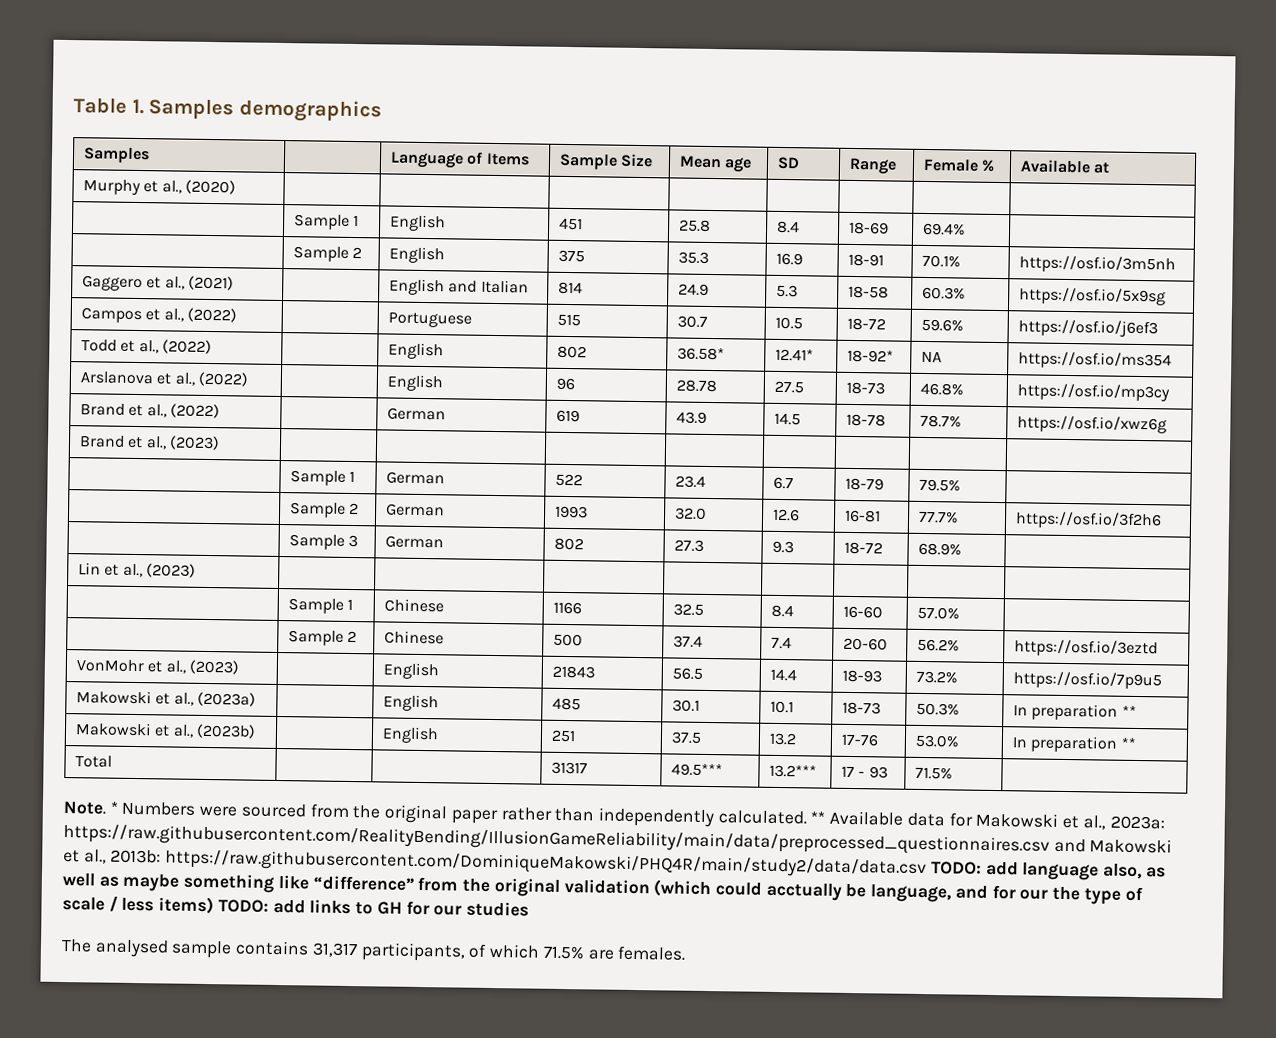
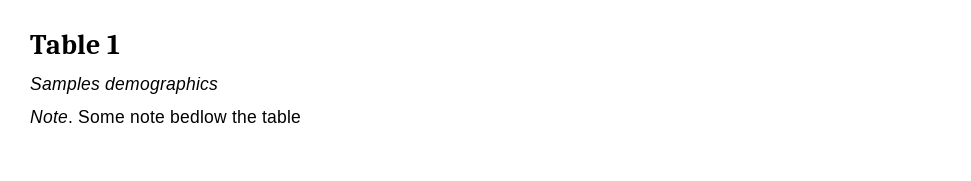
[131,98,144,115] 1. -> [107,34,121,54] 1 //
[83,147,151,164] [390,151,530,169] [559,153,654,170] [679,155,753,173] [777,156,801,170] [849,157,898,175] [923,158,996,172] [1020,159,1111,174] [83,179,237,196] [294,214,360,230] [390,214,447,232] [559,217,584,231] [679,219,712,232] [777,220,801,234] [849,221,890,235] [922,222,967,236] [293,246,363,262] [389,246,446,264] [558,249,586,263] [678,251,710,264] [776,252,804,266] [848,253,885,267] [922,254,962,268] [1019,255,1177,274] [82,275,235,292] [389,278,529,296] [558,281,584,295] [678,283,710,296] [776,284,799,298] [848,285,890,299] [922,286,967,300] [1019,287,1167,306] [81,307,238,324] [388,311,473,328] [557,313,582,327] [677,315,709,328] [775,316,804,330] [847,317,887,331] [921,318,965,332] [1018,319,1159,338] [81,339,213,355] [388,342,445,360] [557,345,588,359] [677,347,726,361] [775,348,815,362] [847,349,895,363] [921,350,943,363] [1018,351,1173,370] [80,371,250,387] [387,374,444,392] [556,377,576,391] [676,379,718,393] [774,380,805,394] [846,381,886,395] [920,382,965,396] [1017,383,1171,402] [80,403,221,419] [387,407,447,421] [556,409,581,423] [676,411,708,424] [774,412,802,426] [846,413,887,427] [920,414,963,428] [1017,415,1168,434] [79,435,221,451] [290,470,356,486] [386,471,446,485] [555,473,584,487] [675,475,707,488] [773,476,795,490] [845,477,885,491] [919,478,962,492] [289,502,360,518] [386,503,446,517] [555,505,589,519] [674,507,708,520] [772,508,801,522] [844,509,882,523] [918,510,960,524] [1015,511,1163,530] [289,534,359,550] [385,535,445,549] [554,537,585,551] [674,539,705,552] [772,540,795,554] [844,541,884,555] [918,542,963,556] [78,562,197,578] [288,598,354,614] [384,598,445,613] [553,601,583,615] [673,603,705,616] [771,604,795,618] [843,605,884,619] [917,606,961,620] [288,630,358,646] [384,630,445,645] [553,633,584,647] [673,635,704,648] [771,636,793,650] [843,637,889,651] [917,638,961,652] [1014,639,1159,658] [76,659,240,675] [383,662,440,680] [552,665,596,679] [672,667,704,680] [770,668,798,682] [842,669,883,683] [916,670,959,684] [1013,671,1163,690] [76,690,257,707] [383,694,440,712] [552,697,582,711] [672,699,701,712] [770,700,795,714] [842,701,882,715] [916,702,961,716] [1013,703,1137,721] [75,722,257,739] [382,726,440,744] [551,729,577,743] [671,731,703,744] [769,732,798,746] [841,733,880,747] [915,734,961,748] [1012,735,1136,753] [75,755,113,768] [551,761,589,775] [671,763,724,777] [769,764,818,778] [841,765,888,779] [915,766,954,780] [63,801,1165,830] [63,824,1173,856] [63,849,1166,881] [62,873,1143,905] [62,895,529,917] [61,938,687,962] // Samples | | Language of Items | Sample Size | Mean age | SD | Range | Female % | Available at // Murphy et al., (2020) | | | | | | | | // | Sample 1 | English | 451 | 25.8 | 8.4 | 18-69 | 69.4% | // | Sample 2 | English | 375 | 35.3 | 16.9 | 18-91 | 70.1% | https://osf.io/3m5nh // Gaggero et al., (2021) | | English and Italian | 814 | 24.9 | 5.3 | 18-58 | 60.3% | https://osf.io/5x9sg // Campos et al., (2022) | | Portuguese | 515 | 30.7 | 10.5 | 18-72 | 59.6% | https://osf.io/j6ef3 // Todd et al., (2022) | | English | 802 | 36.58* | 12.41* | 18-92* | NA | https://osf.io/ms354 // Arslanova et al., (2022) | | English | 96 | 28.78 | 27.5 | 18-73 | 46.8% | https://osf.io/mp3cy // Brand et al., (2022) | | German | 619 | 43.9 | 14.5 | 18-78 | 78.7% | https://osf.io/xwz6g // Brand et al., (2023) | | | | | | | | // | Sample 1 | German | 522 | 23.4 | 6.7 | 18-79 | 79.5% | // | Sample 2 | German | 1993 | 32.0 | 12.6 | 16-81 | 77.7% | https://osf.io/3f2h6 // | Sample 3 | German | 802 | 27.3 | 9.3 | 18-72 | 68.9% | // Lin et al., (2023) | | | | | | | | // | Sample 1 | Chinese | 1166 | 32.5 | 8.4 | 16-60 | 57.0% | // | Sample 2 | Chinese | 500 | 37.4 | 7.4 | 20-60 | 56.2% | https://osf.io/3eztd // VonMohr et al., (2023) | | English | 21843 | 56.5 | 14.4 | 18-93 | 73.2% | https://osf.io/7p9u5 // Makowski et al., (2023a) | | English | 485 | 30.1 | 10.1 | 18-73 | 50.3% | In preparation ** // Makowski et al., (2023b) | | English | 251 | 37.5 | 13.2 | 17-76 | 53.0% | In preparation ** // Total | | | 31317 | 49.5*** | 13.2*** | 17 - 93 | 71.5% | // Note. * Numbers were sourced from the original paper rather than independently calculated. ** Available data for Makowski et al., 2023a: https://raw.githubusercontent.com/RealityBending/IllusionGameReliability/main/data/preprocessed_questionnaires.csv and Makowski et al., 2013b: https://raw.githubusercontent.com/DominiqueMakowski/PHQ4R/main/study2/data/data.csv TODO: add language also, as well as maybe something like “difference” from the original validation (which could acctually be language, and for our the type of scale / less items) TODO: add links to GH for our studies // The analysed sample contains 31,317 participants, of which 71.5% are females. -> [30,110,301,123] // Note. Some note bedlow the table

